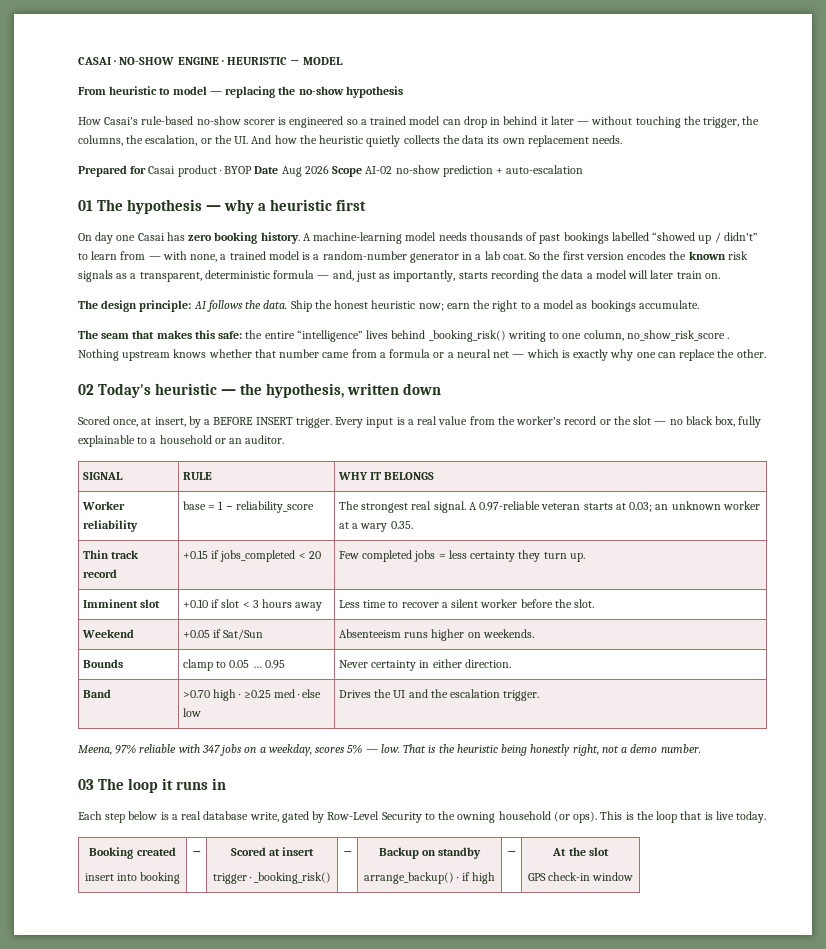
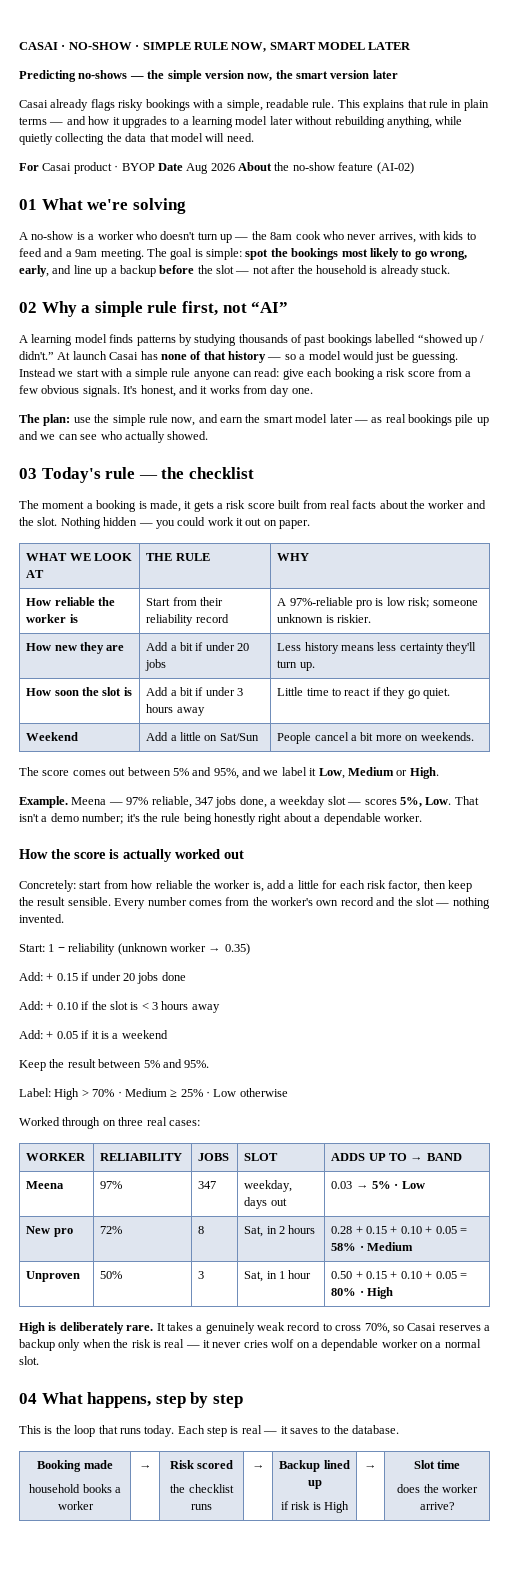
[177,57,343,65] [78,86,403,98] [78,116,760,128] [78,135,623,147] [78,165,147,177] ENGINE · HEURISTIC → MODEL // From heuristic to model — replacing the no-show hypothesis // How Casai's rule-based no-show scorer is engineered so a trained model can drop in behind it later — without touching the trigger, the columns, the escalation, or the UI. And how the heuristic quietly collects the data its own replacement needs. // Prepared for -> [135,42,412,52] [19,70,398,82] [19,99,489,111] [19,116,463,128] [19,133,254,145] [19,163,39,171] · SIMPLE RULE NOW, SMART MODEL LATER // Predicting no-shows — the simple version now, the smart version later // Casai already flags risky bookings with a simple, readable rule. This explains that rule in plain terms — and how it upgrades to a learning model later without rebuilding anything, while quietly collecting the data that model will need. // For
[332,165,584,177] [78,199,367,214] [78,232,467,244] Scope AI-02 no-show prediction + auto-escalation // 01 The hypothesis — why a heuristic first // On day one Casai has zero booking history. A machine-learning model needs -> [238,162,414,174] [19,198,186,214] [19,231,476,243] [19,248,467,260] [19,265,450,277] [19,301,289,317] [19,334,237,346] About the no-show feature (AI-02) // 01 What we're solving // A no-show is a worker who doesn't turn up — the 8am cook who never arrives, with kids to feed and a 9am meeting. The goal is simple: spot the bookings most likely to go wrong, early, and line up a backup before the slot — not after the household is already stuck. // 02 Why a simple rule first, not “AI” // A learning model finds patterns by studying
[723,232,758,241] [78,251,748,263] [78,270,720,282] [78,300,699,312] [78,330,730,342] [78,349,766,361] [78,383,442,398] [78,416,762,428] [78,435,285,447] [82,472,123,480] [182,472,212,480] [337,472,435,480] [81,501,125,510] [82,520,138,532] [182,501,314,513] [338,501,760,513] [338,521,413,532] [82,550,140,559] [82,569,117,578] [182,550,321,562] [338,550,585,562] [82,599,161,608] [182,599,323,611] [338,599,595,608] [81,629,134,638] [182,629,264,640] [338,629,534,641] [82,659,123,668] [182,659,285,671] [338,659,511,671] [82,689,111,698] [182,689,322,701] [182,708,201,717] [338,689,540,701] [78,744,701,756] [78,778,227,793] [78,811,598,823] didn't” to learn from — with none, a trained model is a random-number generator in a lab coat. So the first version encodes the known risk signals as a transparent, deterministic formula — and, just as importantly, starts recording the data a model will later train on. // The design principle: AI follows the data. Ship the honest heuristic now; earn the right to a model as bookings accumulate. // The seam that makes this safe: the entire “intelligence” lives behind _booking_risk() writing to one column, no_show_risk_score . Nothing upstream knows whether that number came from a formula or a neural net — which is exactly why one can replace the other. // 02 Today's heuristic — the hypothesis, written down // Scored once, at insert, by a BEFORE INSERT trigger. Every input is a real value from the worker's record or the slot — no black box, fully explainable to a household or an auditor. // SIGNAL | RULE | WHY IT BELONGS // Worker reliability | base = 1 − reliability_score | The strongest real signal. A 0.97-reliable veteran starts at 0.03; an unknown worker at a wary 0.35. // Thin track record | +0.15 if jobs_completed < 20 | Few completed jobs = less certainty they turn up. // Imminent slot | +0.10 if slot < 3 hours away | Less time to recover a silent worker before the slot. // Weekend | +0.05 if Sat/Sun | Absenteeism runs higher on weekends. // Bounds | clamp to 0.05 … 0.95 | Never certainty in either direction. // Band | >0.70 high · ≥0.25 med · else low | Drives the UI and the escalation trigger. // Meena, 97% reliable with 347 jobs on a weekday, scores 5% — low. That is the heuristic being honestly right, not a demo number. // 03 The loop it runs in // Each step below is a real database write, gated by Row-Level Security to the owning household (or ops). -> [19,351,458,363] [19,368,472,380] [19,385,313,397] [19,414,489,426] [19,431,209,443] [19,467,254,483] [19,500,486,512] [19,517,311,529] [26,553,133,561] [26,570,45,578] [146,553,210,561] [277,553,310,561] [26,597,116,606] [26,614,78,623] [146,597,224,606] [146,614,229,626] [277,597,478,609] [277,614,372,623] [26,642,125,654] [146,642,250,651] [145,659,167,671] [277,642,477,654] [277,660,315,671] [26,687,132,696] [146,687,244,696] [146,704,205,716] [277,687,450,699] [26,732,79,741] [146,732,259,741] [277,732,474,744] [19,767,439,779] [19,796,479,808] [19,813,422,825] [19,849,244,862] [19,880,472,892] [19,897,490,909] [19,914,64,923] [19,943,250,955] [19,972,186,984] [19,1001,220,1013] [19,1030,168,1039] [19,1059,210,1071] [19,1088,288,1100] [19,1117,200,1129] [26,1153,87,1161] [100,1153,183,1161] [198,1153,230,1161] [244,1153,279,1161] [331,1153,462,1161] [26,1181,65,1189] [100,1181,123,1189] [198,1181,217,1189] [244,1180,293,1192] [244,1197,287,1209] [331,1181,425,1189] [26,1226,73,1237] [100,1226,123,1234] [198,1226,205,1234] [244,1225,316,1237] [331,1226,467,1234] [331,1242,414,1251] [26,1271,81,1282] [100,1271,123,1279] [198,1271,205,1279] [244,1270,312,1282] [331,1271,467,1279] [331,1287,394,1299] [19,1322,490,1334] [19,1339,481,1351] [19,1356,39,1365] [19,1392,243,1408] didn't.” At launch Casai has none of that history — so a model would just be guessing. Instead we start with a simple rule anyone can read: give each booking a risk score from a few obvious signals. It's honest, and it works from day one. // The plan: use the simple rule now, and earn the smart model later — as real bookings pile up and we can see who actually showed. // 03 Today's rule — the checklist // The moment a booking is made, it gets a risk score built from real facts about the worker and the slot. Nothing hidden — you could work it out on paper. // WHAT WE LOOK AT | THE RULE | WHY // How reliable the worker is | Start from their reliability record | A 97%-reliable pro is low risk; someone unknown is riskier. // How new they are | Add a bit if under 20 jobs | Less history means less certainty they'll turn up. // How soon the slot is | Add a bit if under 3 hours away | Little time to react if they go quiet. // Weekend | Add a little on Sat/Sun | People cancel a bit more on weekends. // The score comes out between 5% and 95%, and we label it Low, Medium or High. // Example. Meena — 97% reliable, 347 jobs done, a weekday slot — scores 5%, Low. That isn't a demo number; it's the rule being honestly right about a dependable worker. // How the score is actually worked out // Concretely: start from how reliable the worker is, add a little for each risk factor, then keep the result sensible. Every number comes from the worker's own record and the slot — nothing invented. // Start: 1 − reliability (unknown worker → 0.35) // Add: + 0.15 if under 20 jobs done // Add: + 0.10 if the slot is < 3 hours away // Add: + 0.05 if it is a weekend // Keep the result between 5% and 95%. // Label: High > 70% · Medium ≥ 25% · Low otherwise // Worked through on three real cases: // WORKER | RELIABILITY | JOBS | SLOT | ADDS UP TO → BAND // Meena | 97% | 347 | weekday, days out | 0.03 → 5% · Low // New pro | 72% | 8 | Sat, in 2 hours | 0.28 + 0.15 + 0.10 + 0.05 = 58% · Medium // Unproven | 50% | 3 | Sat, in 1 hour | 0.50 + 0.15 + 0.10 + 0.05 = 80% · High // High is deliberately rare. It takes a genuinely weak record to cross 70%, so Casai reserves a backup only when the risk is real — it never cries wolf on a dependable worker on a normal slot. // 04 What happens, step by step //
[704,811,767,823] [89,847,176,859] [84,872,181,884] [192,850,201,856] [230,847,315,856] [212,872,332,884] [343,850,352,856] [378,847,482,859] [364,872,495,884] [507,850,516,856] [552,847,609,856] [527,872,634,881] is live today. // Booking created // insert into booking | → | Scored at insert // trigger · _booking_risk() | → | Backup on standby // arrange_backup() · if high | → | At the slot // GPS check-in window -> [119,1425,399,1437] [37,1460,113,1472] [29,1484,121,1493] [57,1501,94,1510] [138,1465,152,1469] [169,1460,234,1469] [170,1484,234,1493] [190,1504,212,1510] [251,1465,265,1469] [279,1460,350,1472] [307,1480,322,1489] [280,1501,350,1513] [364,1465,377,1469] [413,1460,461,1469] [397,1484,478,1493] [419,1502,455,1510] runs today. Each step is real — it saves to the database. // Booking made // household books a worker | → | Risk scored // the checklist runs | → | Backup lined up // if risk is High | → | Slot time // does the worker arrive?

